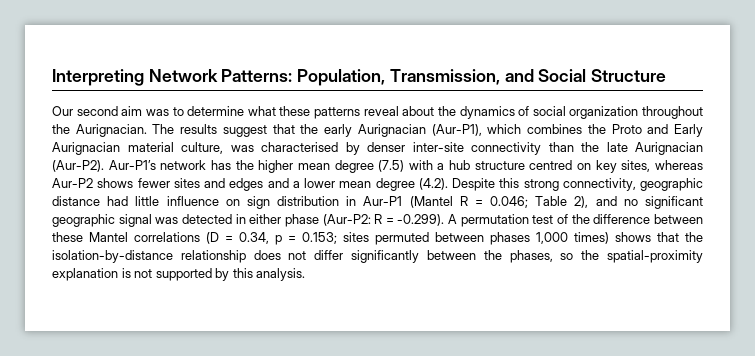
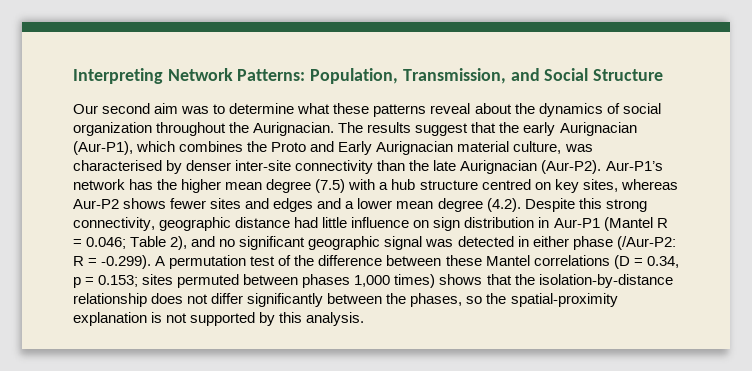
[322,214,371,226] (Aur-P2: -> [616,236,676,250] (/Aur-P2:

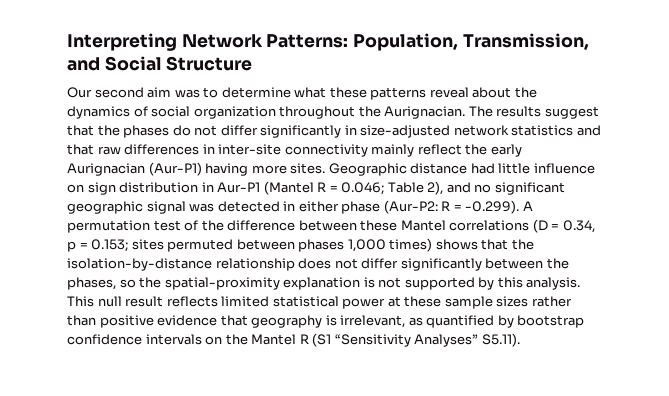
[523,122,637,136] [73,141,593,155] [73,160,663,174] [73,179,678,193] [73,198,647,212] [73,217,232,231] early Aurignacian (Aur-P1), which combines the Proto and Early Aurignacian material culture, was characterised by denser inter-site connectivity than the late Aurignacian (Aur-P2). Aur-P1’s network has the higher mean degree (7.5) with a hub structure centred on key sites, whereas Aur-P2 shows fewer sites and edges and a lower mean degree (4.2). Despite this strong connectivity, geographic -> [123,125,601,138] [67,144,522,157] [67,162,407,176] phases do not differ significantly in size-adjusted network statistics and that raw differences in inter-site connectivity mainly reflect the early Aurignacian (Aur-P1) having more sites. Geographic
[616,236,676,250] (/Aur-P2: -> [383,200,438,214] (Aur-P2:
(365, 319) none -> [67,296,572,309] [67,315,585,328] [67,333,520,347] This null result reflects limited statistical power at these sample sizes rather than positive evidence that geography is irrelevant, as quantified by bootstrap confidence intervals on the Mantel R (S1 “Sensitivity Analyses” S5.11).

